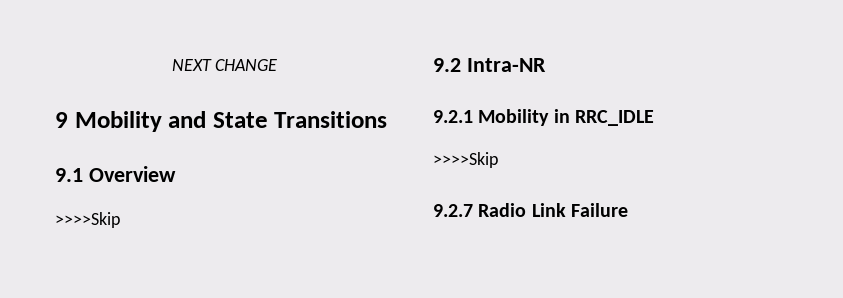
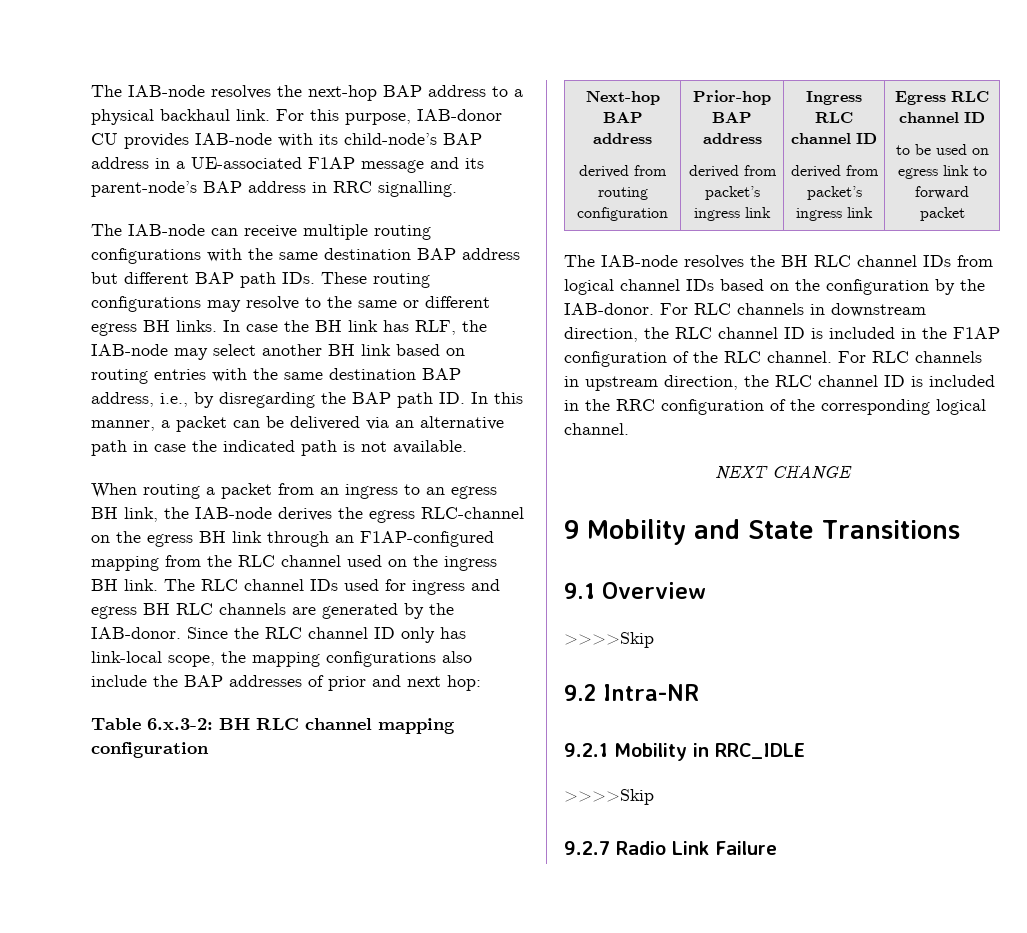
(171, 65) none -> [91,85,523,101] [91,109,502,125] [91,133,482,149] [91,157,484,173] [91,181,457,197] [91,224,431,240] [91,248,520,264] [91,272,430,288] [91,296,490,312] [91,320,487,336] [91,344,465,360] [91,368,461,384] [91,392,523,408] [91,416,504,432] [91,440,467,456] [91,483,497,499] [91,507,524,523] [91,531,494,547] [91,555,497,571] [91,579,500,595] [91,603,454,619] [91,627,466,643] [91,651,472,667] [91,675,481,691] [91,718,455,734] [91,742,209,758] [585,91,660,105] [602,112,643,123] [593,133,652,144] [579,165,667,178] [597,187,648,200] [577,207,668,221] [693,90,771,105] [712,112,752,123] [702,133,762,144] [688,165,777,178] [704,186,760,200] [694,207,771,221] [806,91,862,105] [815,112,853,123] [791,133,877,144] [790,165,879,178] [806,186,862,200] [796,207,873,221] [895,91,989,105] [899,112,985,123] [895,144,989,155] [897,165,987,179] [915,186,969,199] [919,207,965,221] [564,255,993,269] [564,279,985,295] [564,303,926,317] [564,327,1000,342] [564,351,982,367] [564,375,995,391] [564,399,986,415] [564,423,629,435] The IAB-node resolves the next-hop BAP address to a physical backhaul link. For this purpose, IAB-donor CU provides IAB-node with its child-node’s BAP address in a UE-associated F1AP message and its parent-node’s BAP address in RRC signalling. // The IAB-node can receive multiple routing configurations with the same destination BAP address but different BAP path IDs. These routing configurations may resolve to the same or different egress BH links. In case the BH link has RLF, the IAB-node may select another BH link based on routing entries with the same destination BAP address, i.e., by disregarding the BAP path ID. In this manner, a packet can be delivered via an alternative path in case the indicated path is not available. // When routing a packet from an ingress to an egress BH link, the IAB-node derives the egress RLC-channel on the egress BH link through an F1AP-configured mapping from the RLC channel used on the ingress BH link. The RLC channel IDs used for ingress and egress BH RLC channels are generated by the IAB-donor. Since the RLC channel ID only has link-local scope, the mapping configurations also include the BAP addresses of prior and next hop: // Table 6.x.3-2: BH RLC channel mapping configuration // Next-hop BAP address // derived from routing configuration | Prior-hop BAP address // derived from packet’s ingress link | Ingress RLC channel ID // derived from packet’s ingress link | Egress RLC channel ID // to be used on egress link to forward packet // The IAB-node resolves the BH RLC channel IDs from logical channel IDs based on the configuration by the IAB-donor. For RLC channels in downstream direction, the RLC channel ID is included in the F1AP configuration of the RLC channel. For RLC channels in upstream direction, the RLC channel ID is included in the RRC configuration of the corresponding logical channel. //

